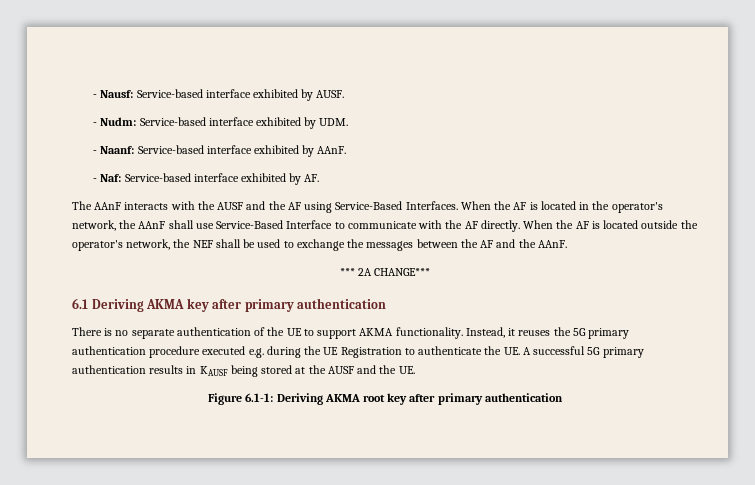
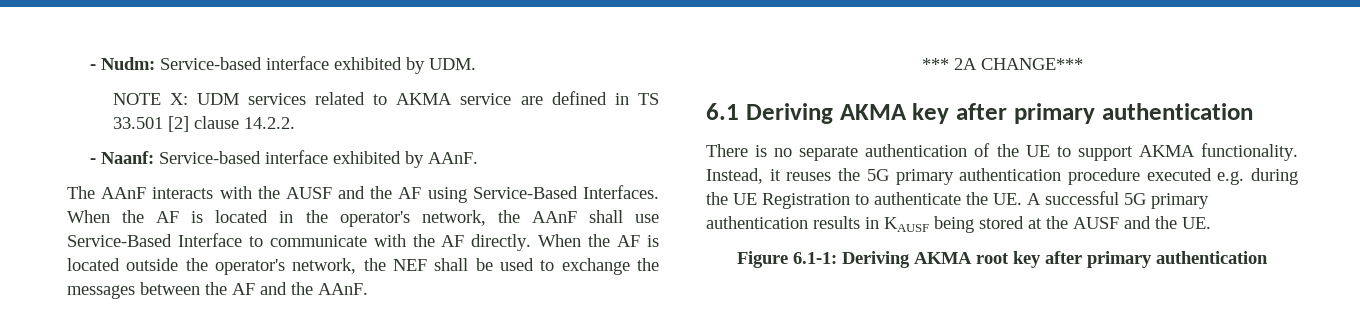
[93,89,345,101] [93,122,98,126] - Nausf: Service-based interface exhibited by AUSF. // - -> [89,64,96,70] -
(349, 122) none -> [112,91,659,105] [112,116,295,132] // NOTE X: UDM services related to AKMA service are defined in TS 33.501 [2] clause 14.2.2.
[93,173,320,185] // - Naf: Service-based interface exhibited by AF. -> (478, 158) none

